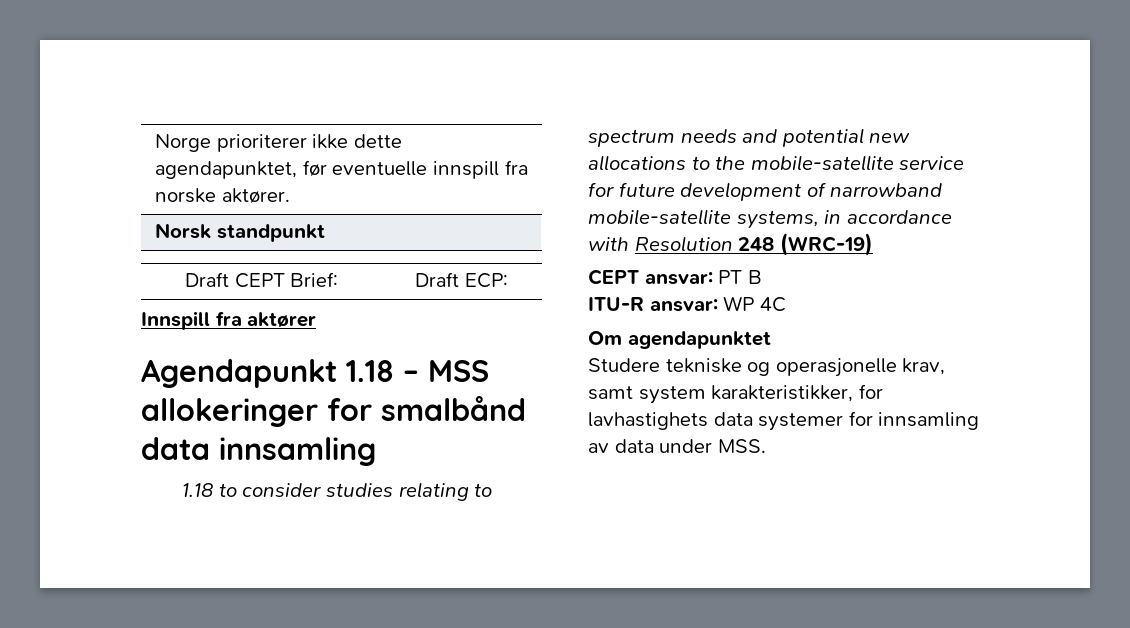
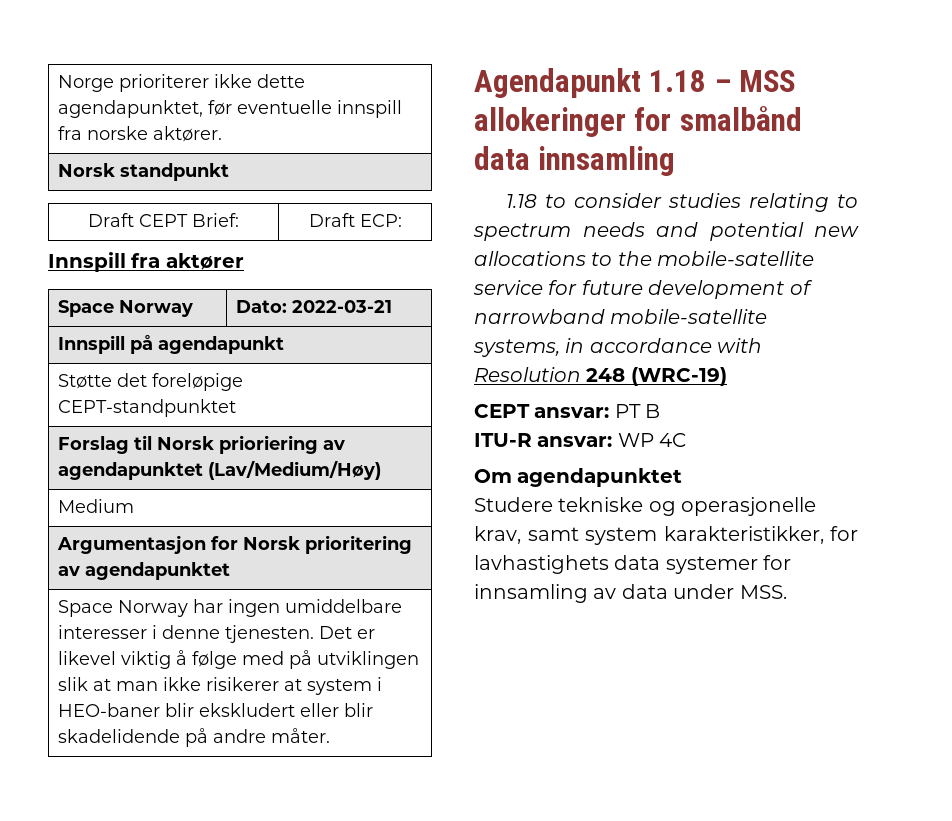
(317, 320) none -> [57,300,193,317] [235,300,392,313] [57,334,284,354] [57,373,243,391] [57,399,236,417] [57,435,345,454] [57,461,381,480] [57,499,134,513] [56,535,412,554] [57,562,230,580] [57,599,402,617] [57,625,375,643] [57,650,419,669] [57,677,382,695] [57,703,373,717] [57,728,330,747] // Space Norway | Dato: 2022-03-21 // Innspill på agendapunkt // Støtte det foreløpige CEPT-standpunktet // Forslag til Norsk prioriering av agendapunktet (Lav/Medium/Høy) // Medium // Argumentasjon for Norsk prioritering av agendapunktet // Space Norway har ingen umiddelbare interesser i denne tjenesten. Det er likevel viktig å følge med på utviklingen slik at man ikke risikerer at system i HEO-baner blir ekskludert eller blir skadelidende på andre måter.

